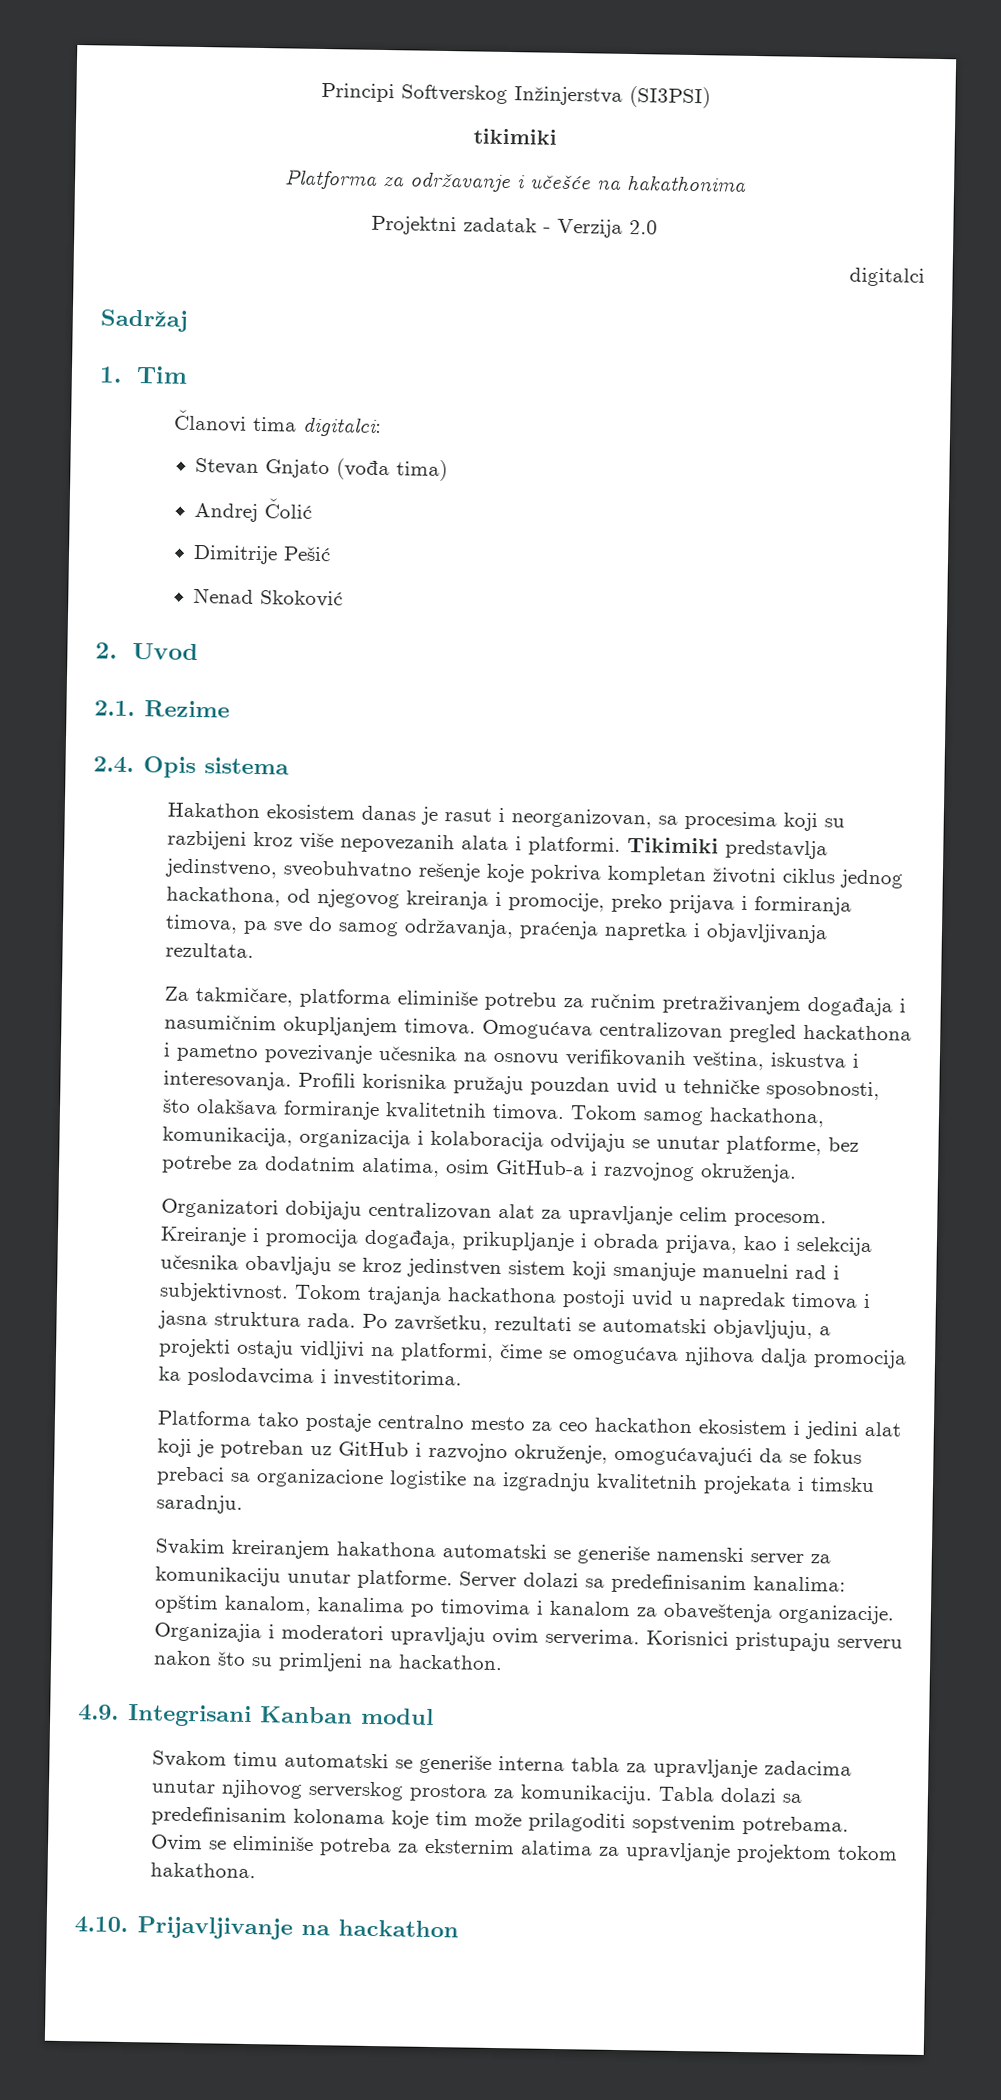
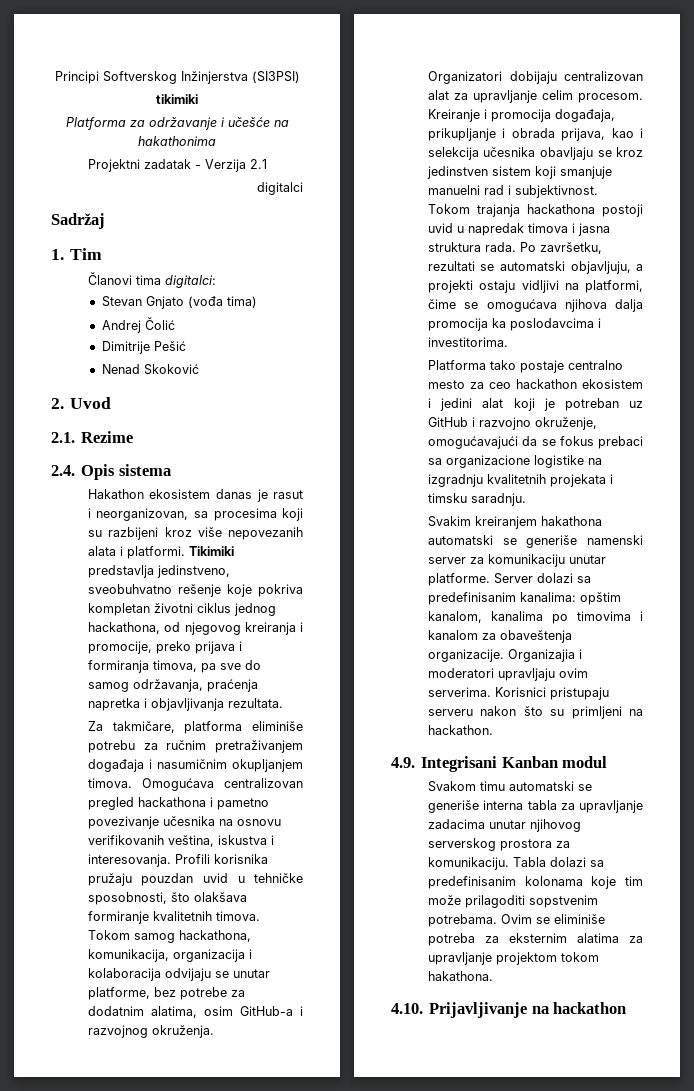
[628,219,658,235] 2.0 -> [249,159,267,169] 2.1

